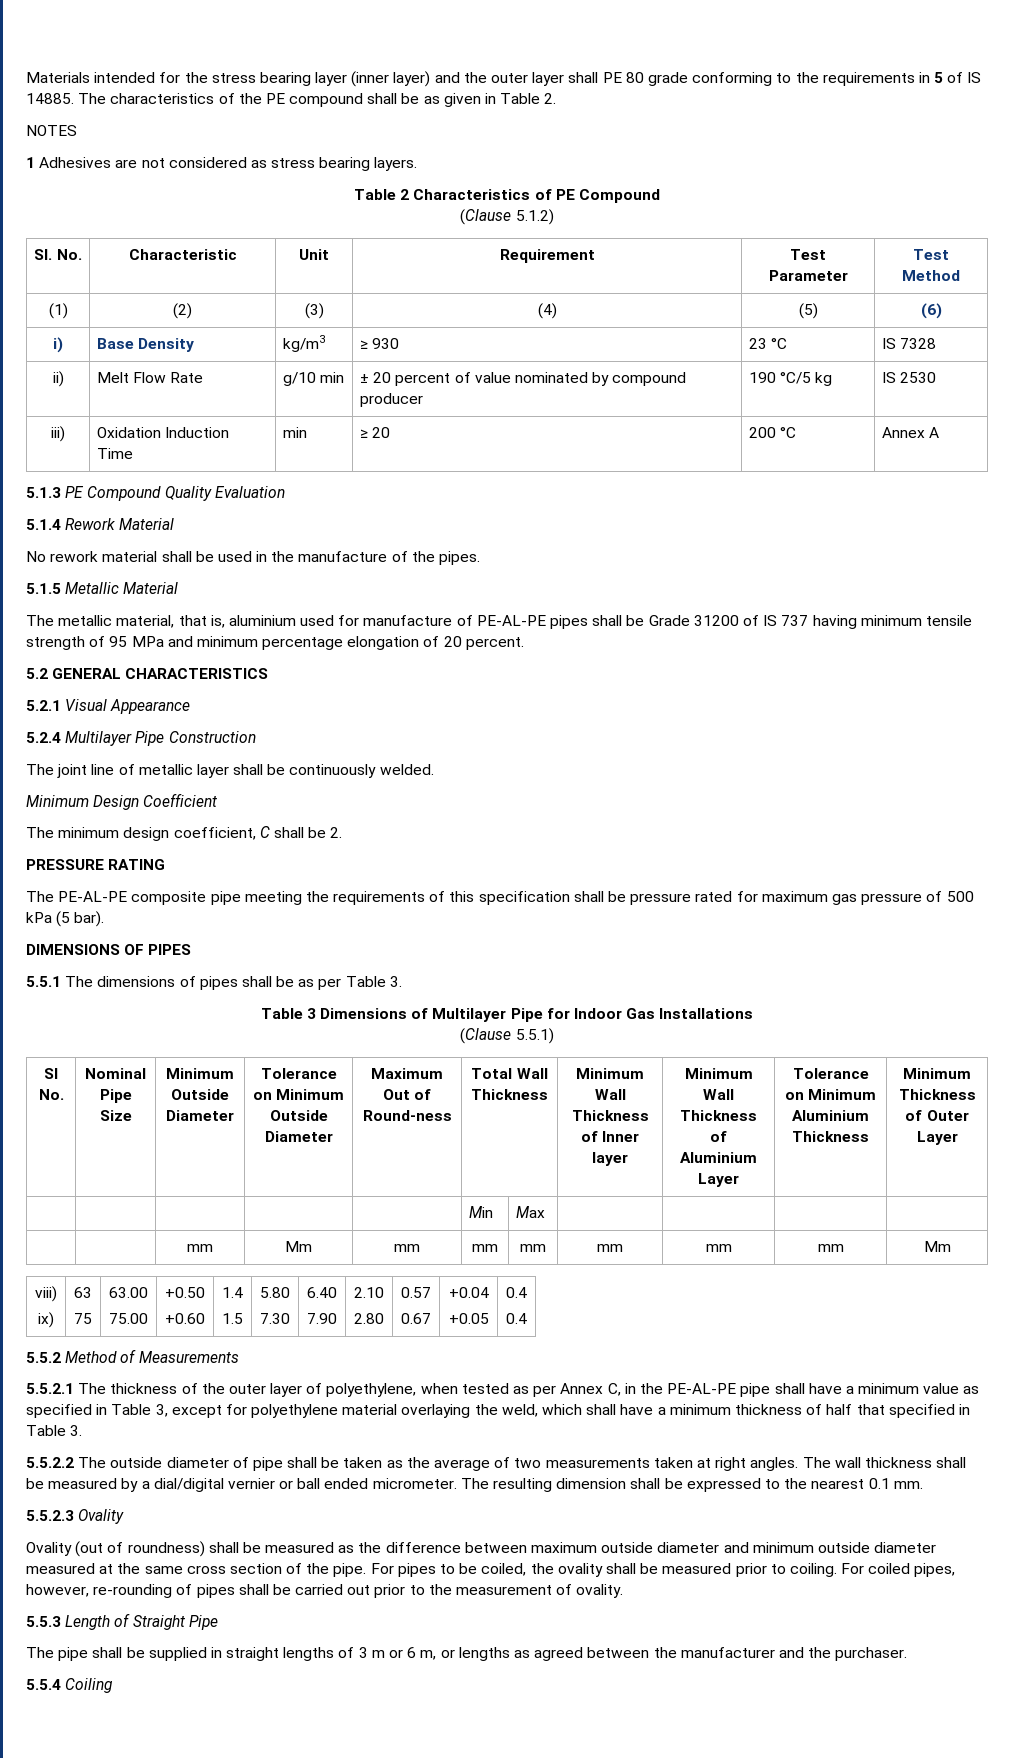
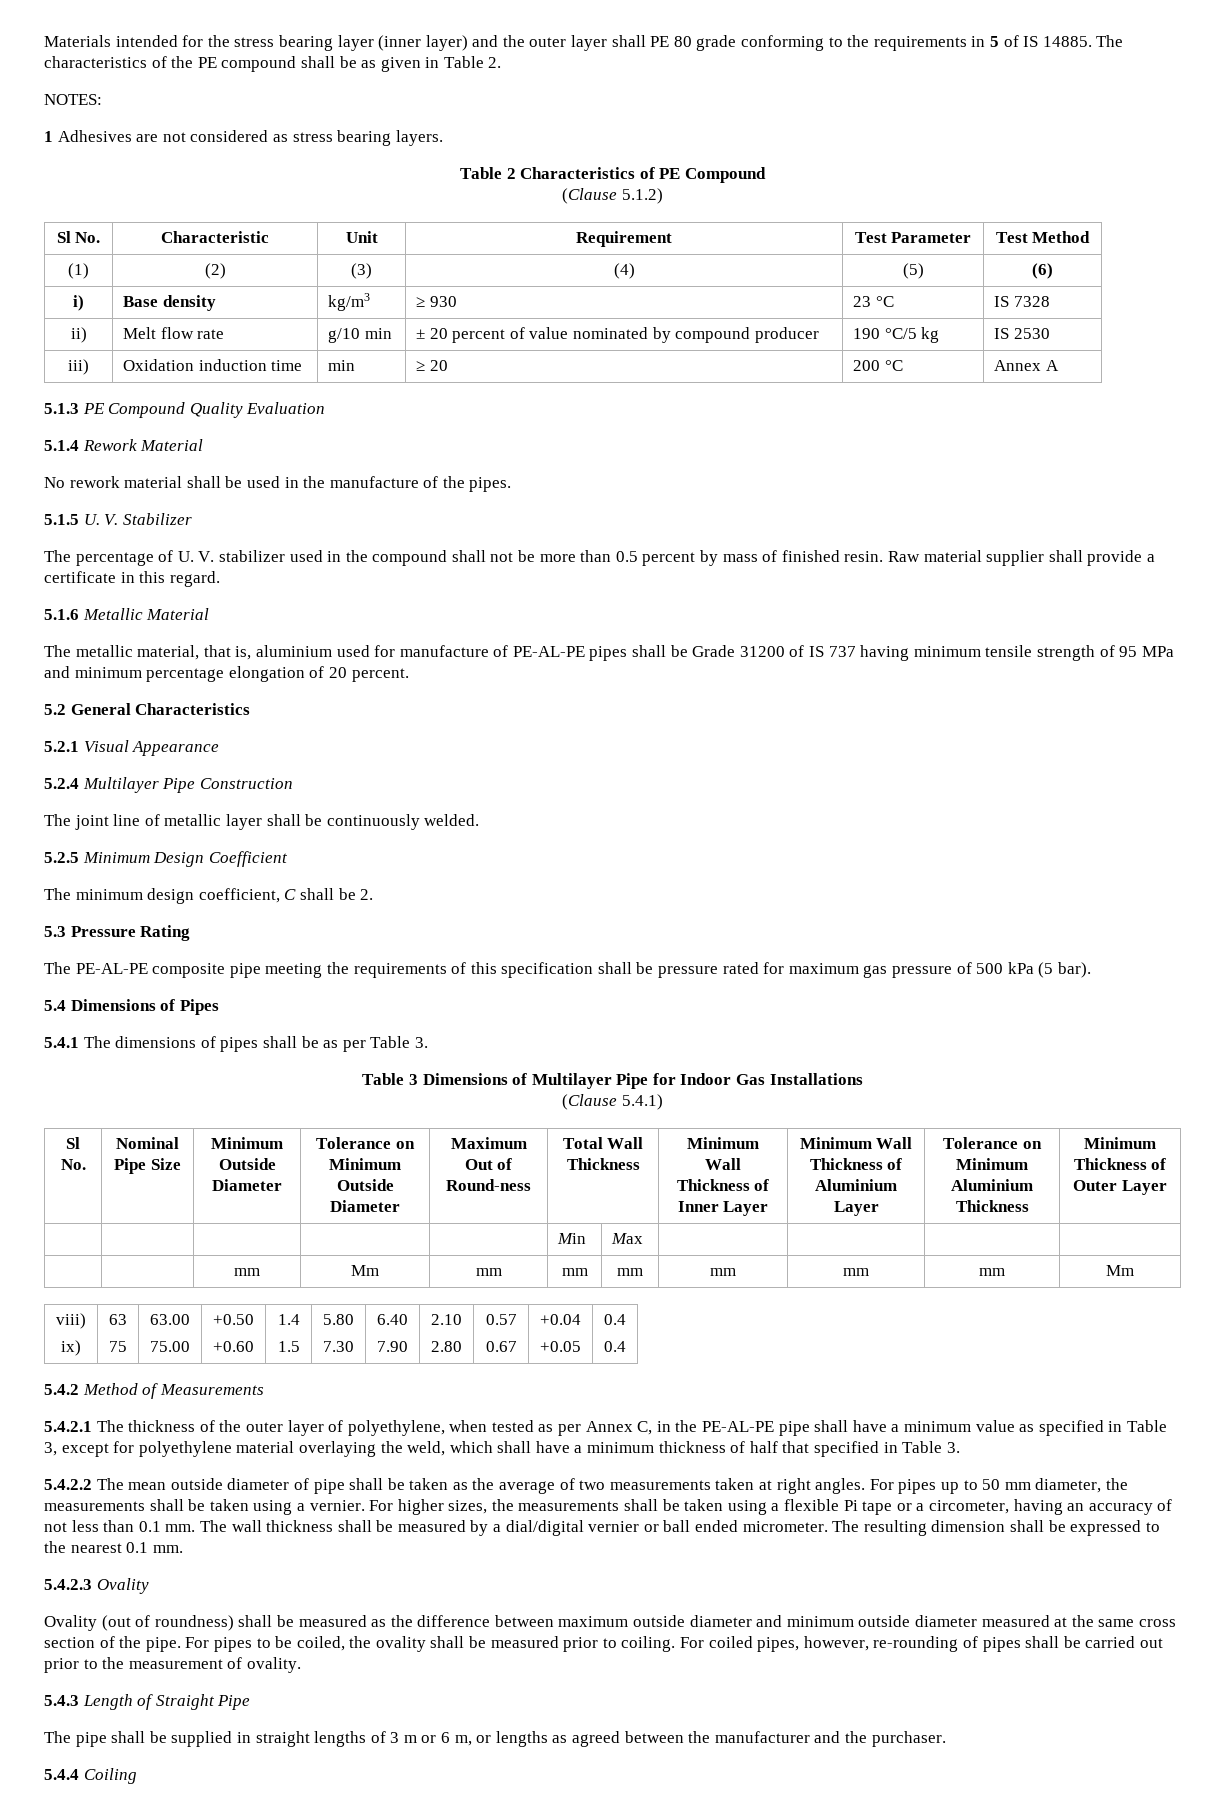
[26,125,77,136] NOTES -> [44,94,102,105] NOTES:
[34,249,53,260] Sl. -> [56,231,71,243] Sl
[138,338,195,352] Density -> [162,295,216,311] density
[133,372,204,383] Flow Rate -> [160,327,225,339] flow rate
[165,427,230,438] [97,448,134,459] Induction Time -> [198,359,303,371] induction time
(61, 588) none -> [83,513,192,525] [44,550,1155,566] [44,571,220,587] [44,609,79,620] U. V. Stabilizer // The percentage of U. V. stabilizer used in the compound shall not be more than 0.5 percent by mass of finished resin. Raw material supplier shall provide a certificate in this regard. // 5.1.6
[52,668,269,679] GENERAL CHARACTERISTICS -> [70,703,251,715] General Characteristics
(434, 769) none -> [44,852,79,863] 5.2.5
[26,859,166,870] PRESSURE RATING -> [44,925,191,941] 5.3 Pressure Rating
[26,944,192,955] [26,976,61,987] DIMENSIONS OF PIPES // 5.5.1 -> [44,999,219,1015] [44,1037,79,1048] 5.4 Dimensions of Pipes // 5.4.1
[515,1028,554,1044] 5.5.1) -> [621,1094,663,1110] 5.4.1)
[592,1152,628,1166] layer -> [723,1201,769,1216] Layer
[26,1352,61,1363] 5.5.2 -> [44,1384,79,1395] 5.4.2
[26,1383,74,1394] 5.5.2.1 -> [44,1421,92,1432] 5.4.2.1
[26,1457,107,1468] 5.5.2.2 The -> [44,1478,167,1490] 5.4.2.2 The mean
(799, 1464) none -> [869,1478,1128,1494] [44,1499,1173,1515] [44,1520,196,1532] For pipes up to 50 mm diameter, the measurements shall be taken using a vernier. For higher sizes, the measurements shall be taken using a flexible Pi tape or a circometer, having an accuracy of not less than 0.1 mm.
[26,1510,74,1521] 5.5.2.3 -> [44,1579,92,1590] 5.4.2.3
[26,1616,61,1627] 5.5.3 -> [44,1695,79,1706] 5.4.3
[26,1679,61,1690] 5.5.4 -> [44,1769,79,1780] 5.4.4

